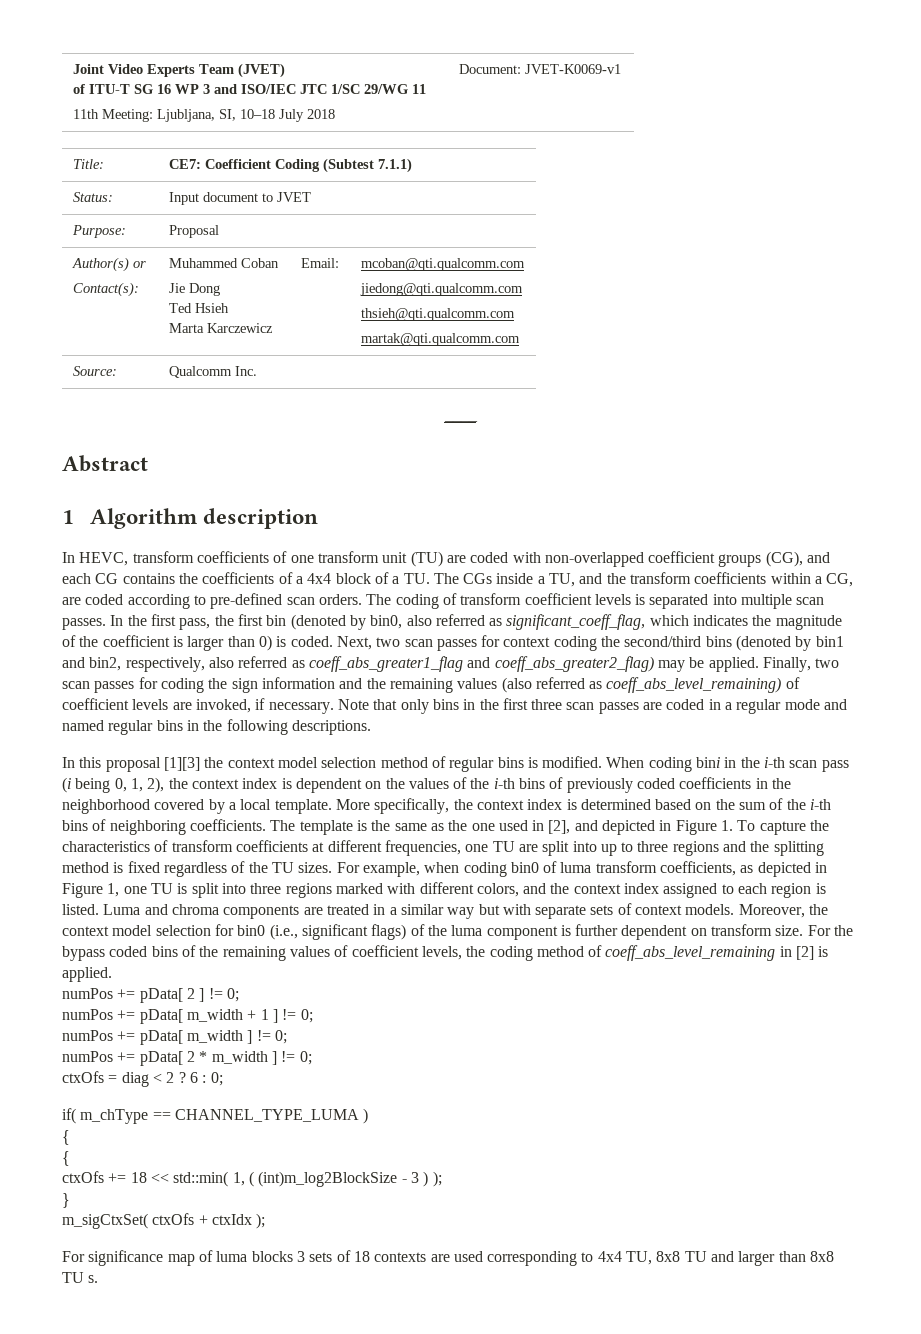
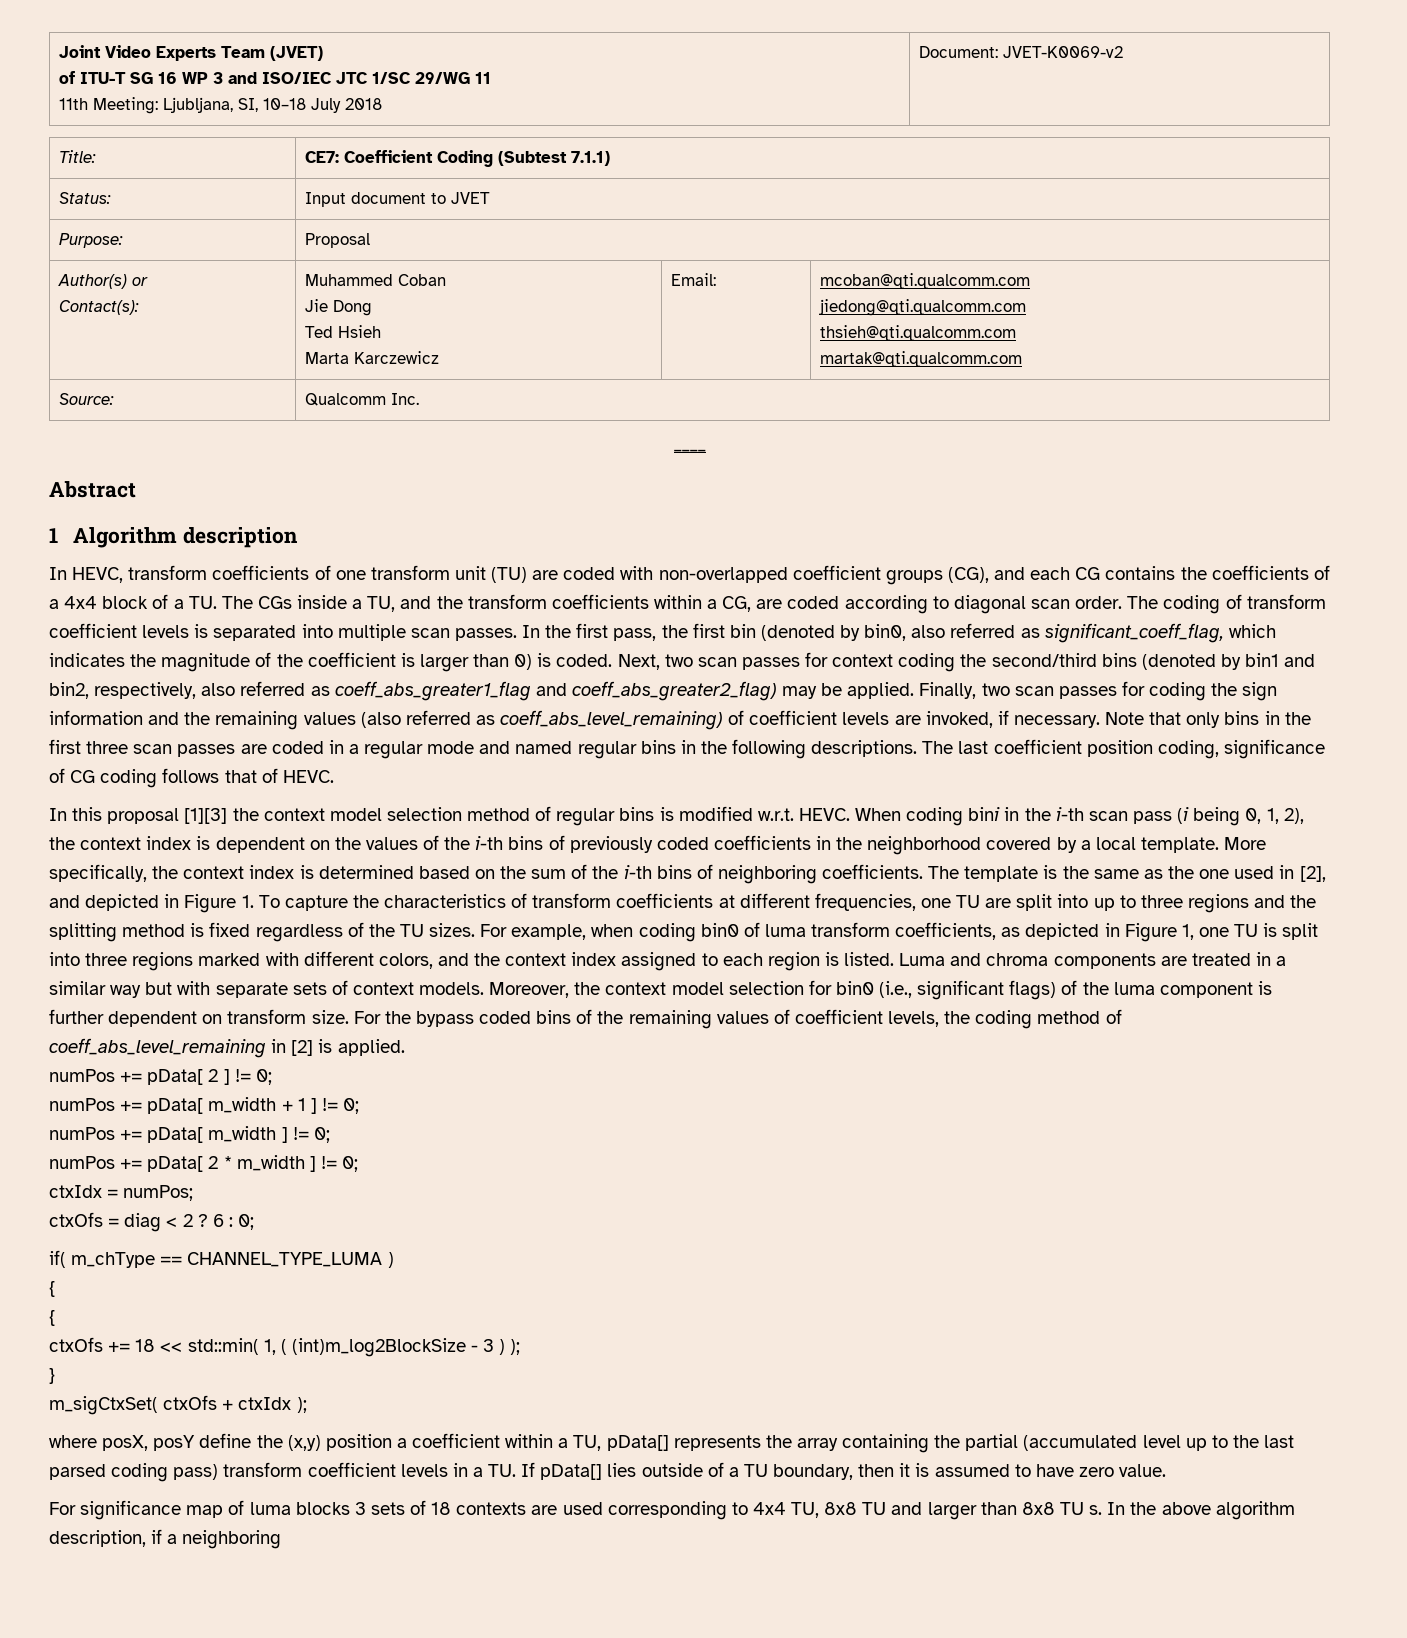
[524,64,621,74] JVET-K0069-v1 -> [1002,46,1123,58] JVET-K0069-v2
[210,593,362,609] pre-defined scan orders. -> [953,595,1123,614] diagonal scan order.
(371, 727) none -> [922,739,1325,759] [49,768,334,788] The last coefficient position coding, significance of CG coding follows that of HEVC.
[542,756,603,768] modified. -> [678,806,850,821] modified w.r.t. HEVC.
(312, 1058) none -> [49,1185,194,1201] // ctxIdx = numPos;
(266, 1221) none -> [49,1433,1295,1453] [49,1462,1167,1482] // where posX, posY define the (x,y) position a coefficient within a TU, pData[] represents the array containing the partial (accumulated level up to the last parsed coding pass) transform coefficient levels in a TU. If pData[] lies outside of a TU boundary, then it is assumed to have zero value.
(99, 1279) none -> [1107,1501,1295,1520] [49,1529,282,1549] In the above algorithm description, if a neighboring

